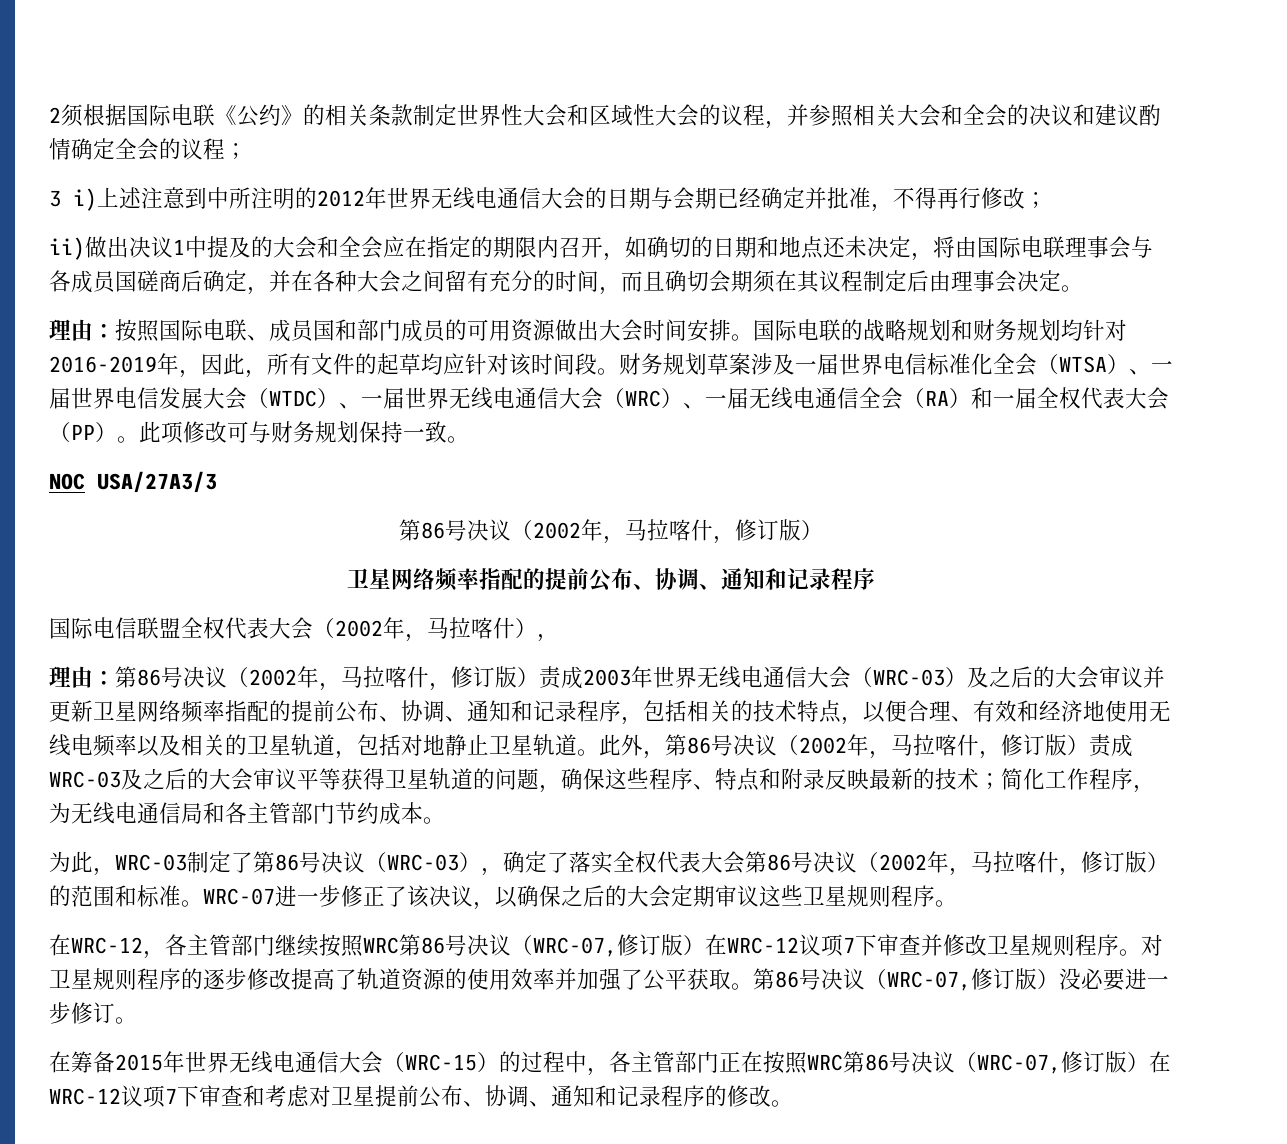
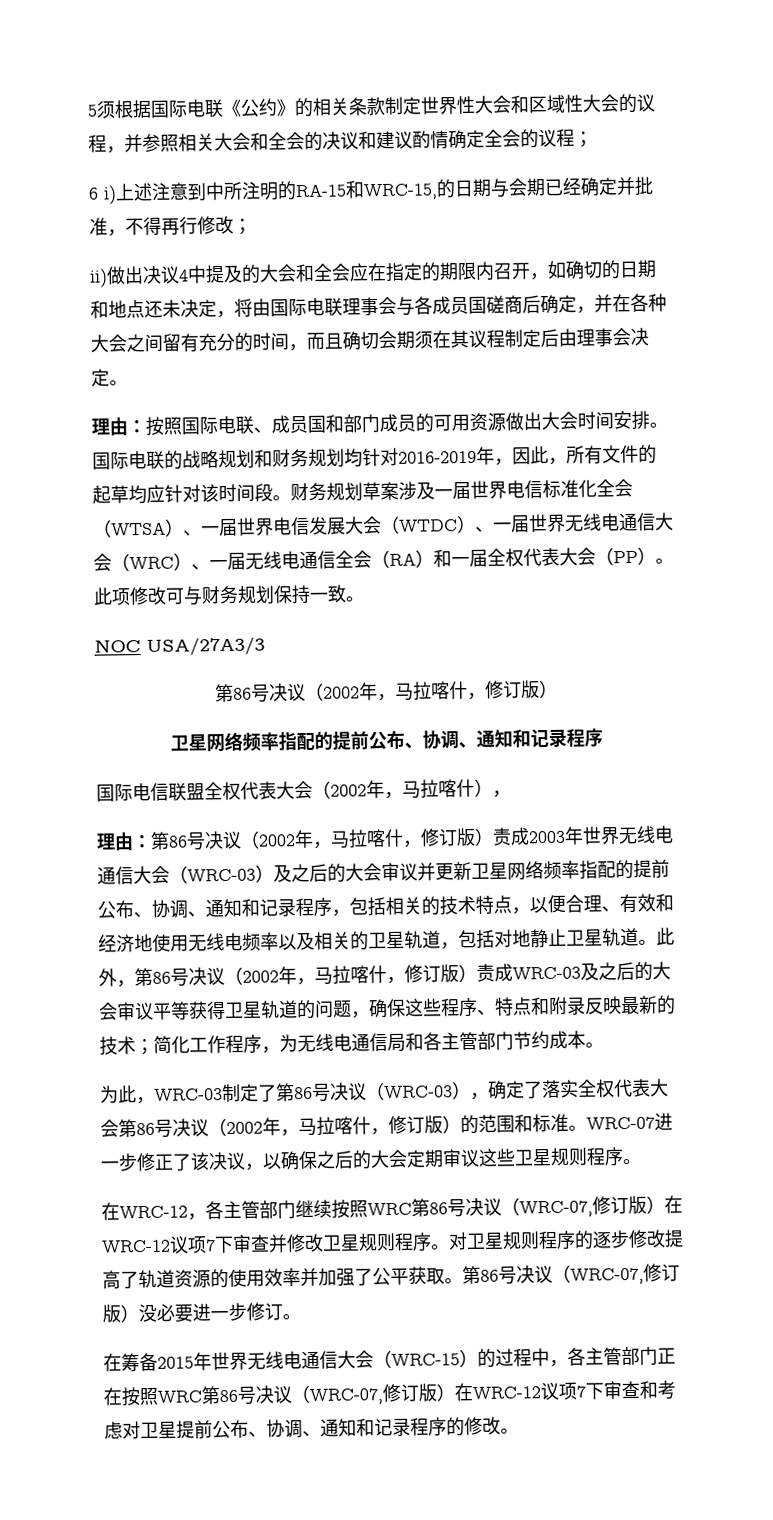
[49,107,61,123] 2 -> [87,104,98,117] 5
[49,190,61,207] 3 -> [88,187,99,200] 6
[317,187,585,210] 2012年世界无线电通信大会 -> [295,180,438,201] RA-15和WRC-15,
[173,239,185,255] 1 -> [178,269,189,282] 4

